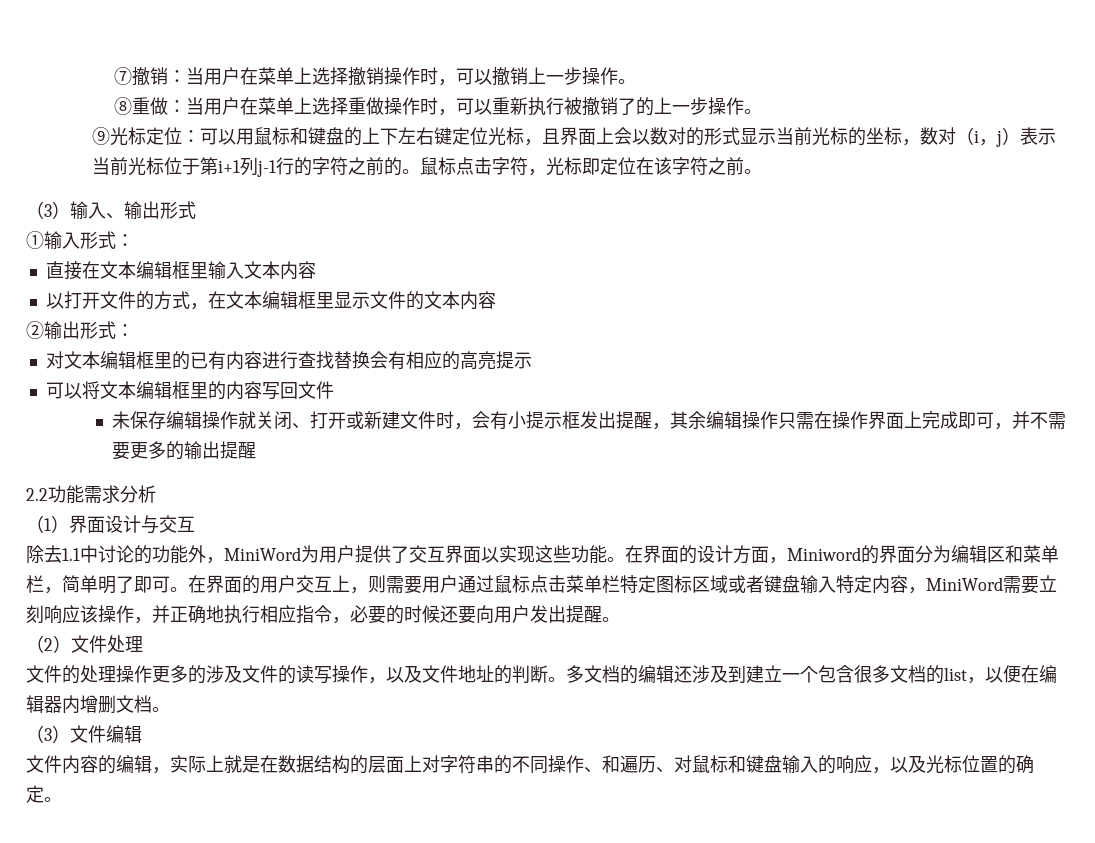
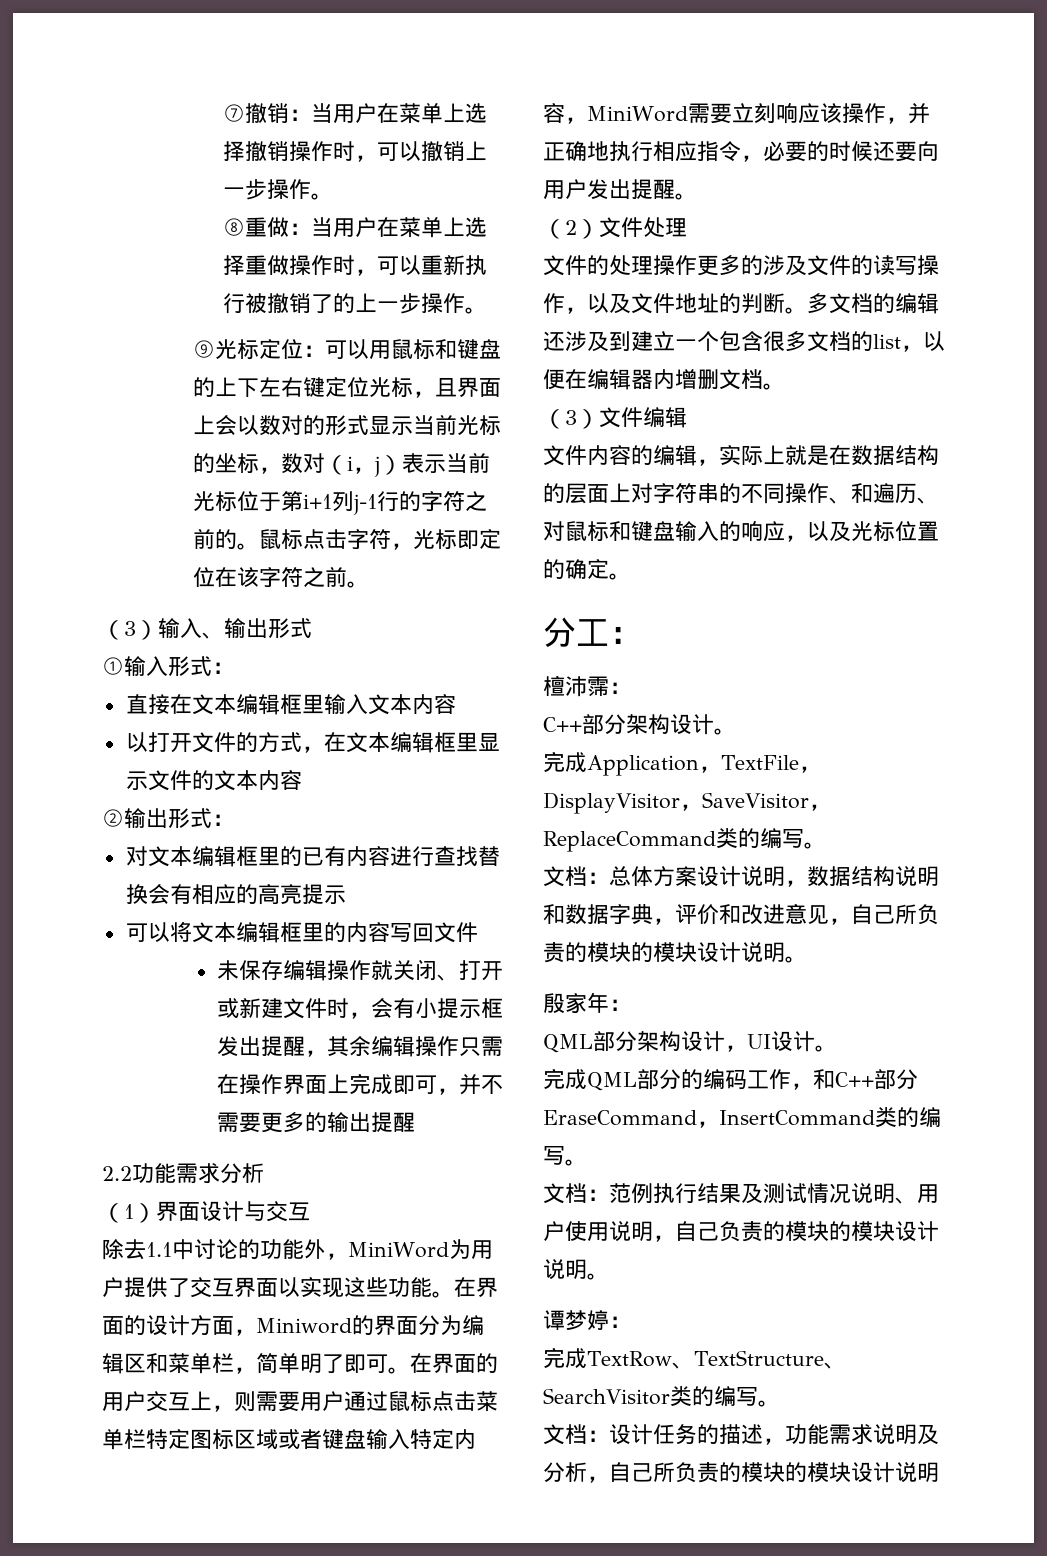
(62, 799) none -> [543,617,642,647] [543,675,631,697] [543,714,736,735] [543,751,821,776] [543,792,831,814] [543,828,826,852] [543,866,939,887] [543,903,939,925] [543,942,807,963] [543,992,631,1014] [543,1031,837,1053] [543,1068,918,1091] [543,1107,941,1128] [543,1145,587,1166] [543,1183,939,1204] [543,1221,939,1242] [543,1259,609,1280] [543,1310,631,1331] [543,1347,846,1369] [543,1386,780,1407] [543,1424,939,1445] [543,1462,939,1483] // 分工： // 檀沛霈： // C++部分架构设计。 // 完成Application，TextFile，DisplayVisitor，SaveVisitor，ReplaceCommand类的编写。 // 文档：总体方案设计说明，数据结构说明和数据字典，评价和改进意见，自己所负责的模块的模块设计说明。 // 殷家年： // QML部分架构设计，UI设计。 // 完成QML部分的编码工作，和C++部分EraseCommand，InsertCommand类的编写。 // 文档：范例执行结果及测试情况说明、用户使用说明，自己负责的模块的模块设计说明。 // 谭梦婷： // 完成TextRow、TextStructure、SearchVisitor类的编写。 // 文档：设计任务的描述，功能需求说明及分析，自己所负责的模块的模块设计说明

